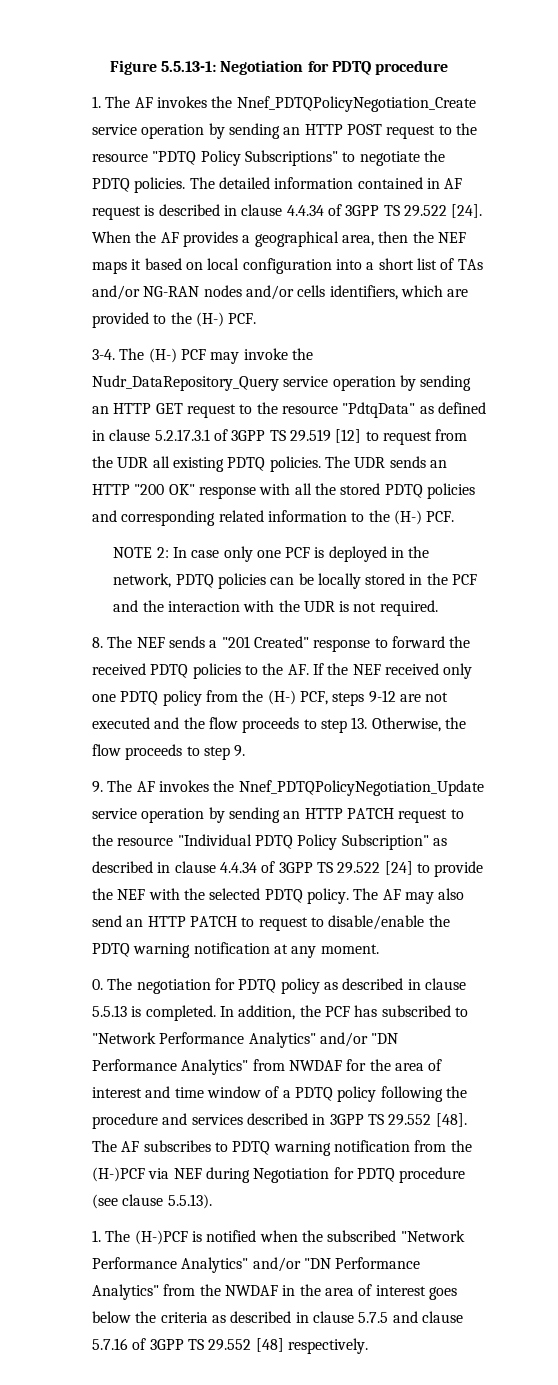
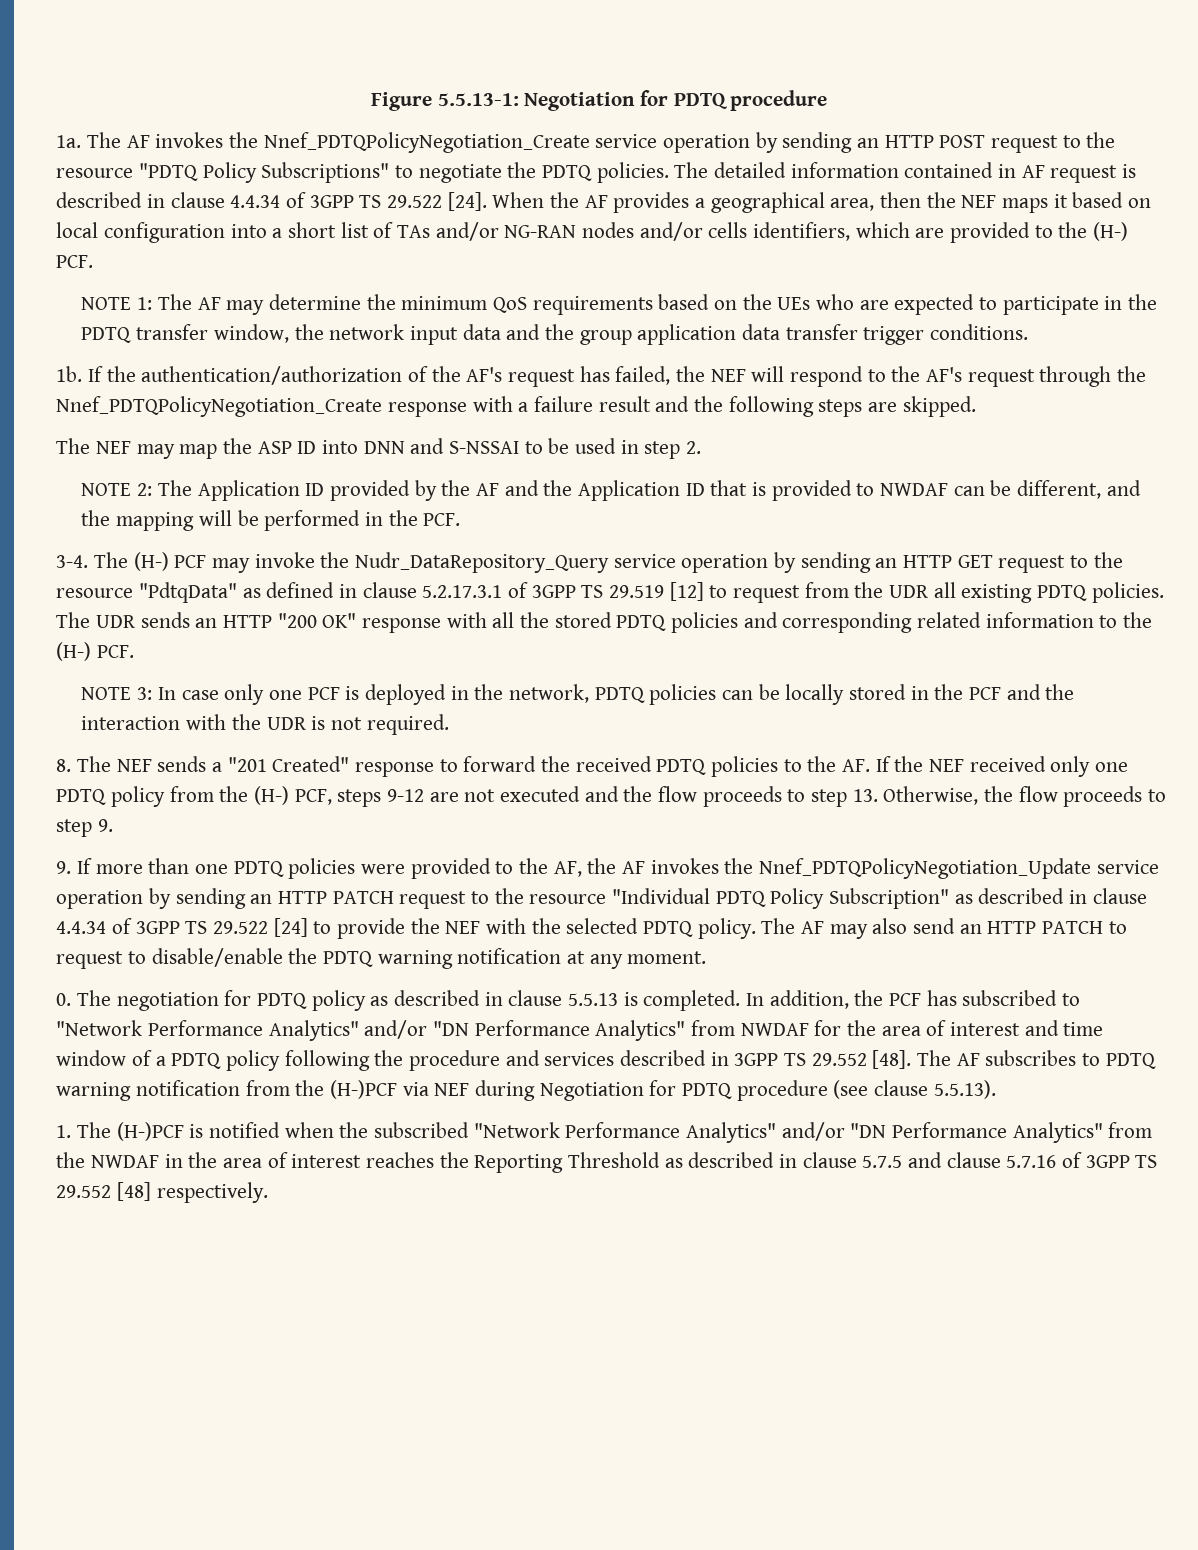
[92,96,102,108] 1. -> [56,135,82,148] 1a.
(257, 318) none -> [81,294,1157,315] [81,324,1028,345] [56,366,1146,387] [56,396,976,417] [56,438,701,459] [81,480,1141,501] [81,510,461,531] // NOTE 1: The AF may determine the minimum QoS requirements based on the UEs who are expected to participate in the PDTQ transfer window, the network input data and the group application data transfer trigger conditions. // 1b. If the authentication/authorization of the AF's request has failed, the NEF will respond to the AF's request through the Nnef_PDTQPolicyNegotiation_Create response with a failure result and the following steps are skipped. // The NEF may map the ASP ID into DNN and S-NSSAI to be used in step 2. // NOTE 2: The Application ID provided by the AF and the Application ID that is provided to NWDAF can be different, and the mapping will be performed in the PCF.
[156,547,169,558] 2: -> [137,687,153,700] 3:
[107,780,133,792] The -> [76,858,617,879] If more than one PDTQ policies were provided to the AF, the
[428,1287,457,1300] [92,1311,208,1323] goes below the criteria -> [365,1152,660,1173] reaches the Reporting Threshold

